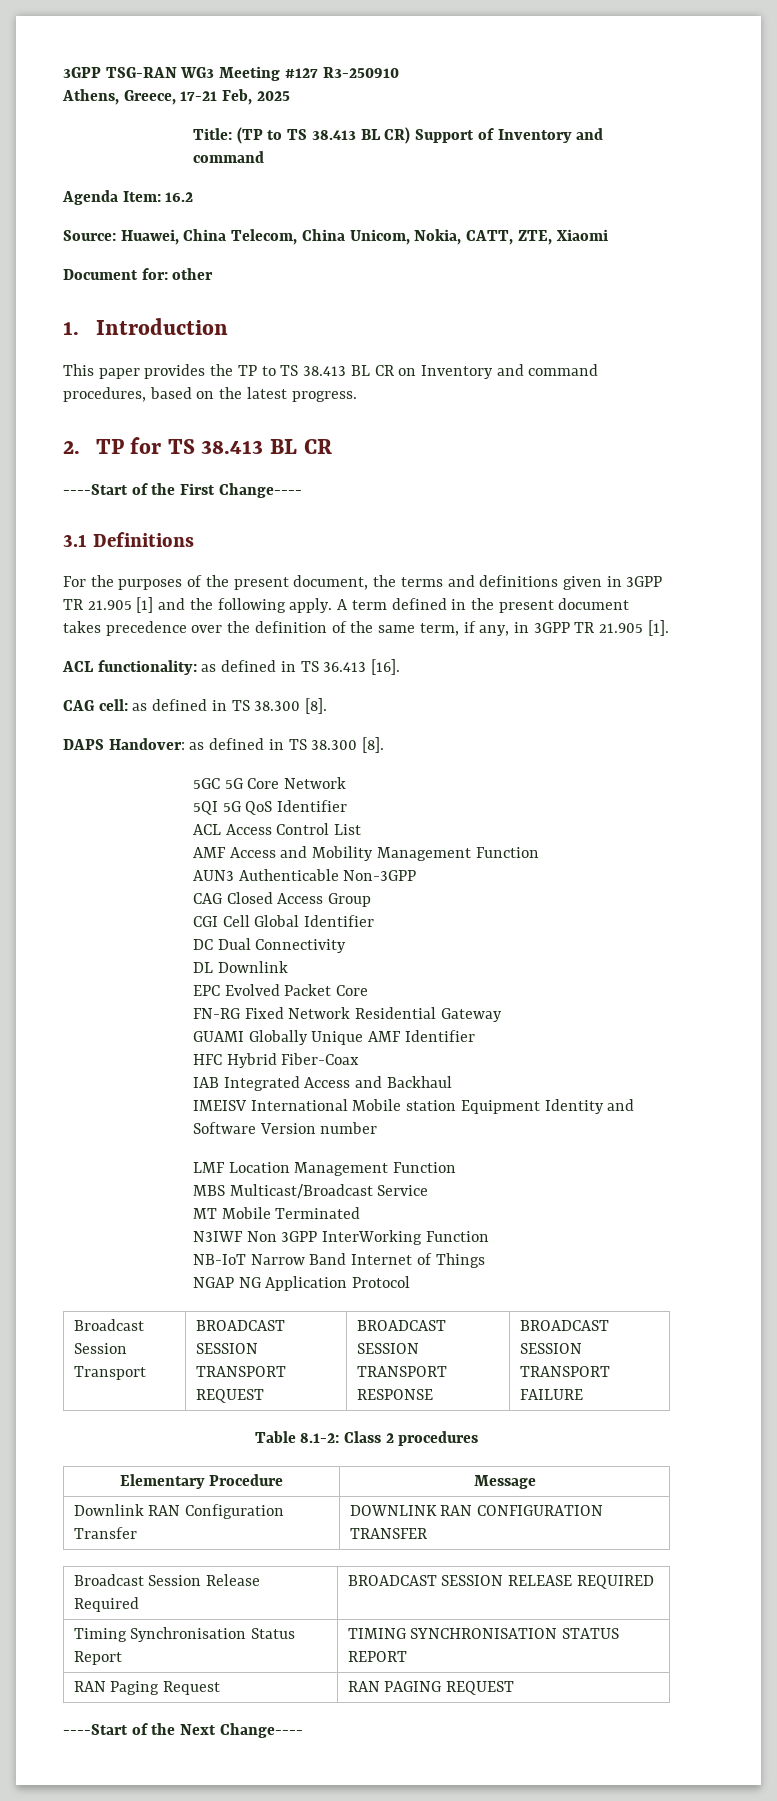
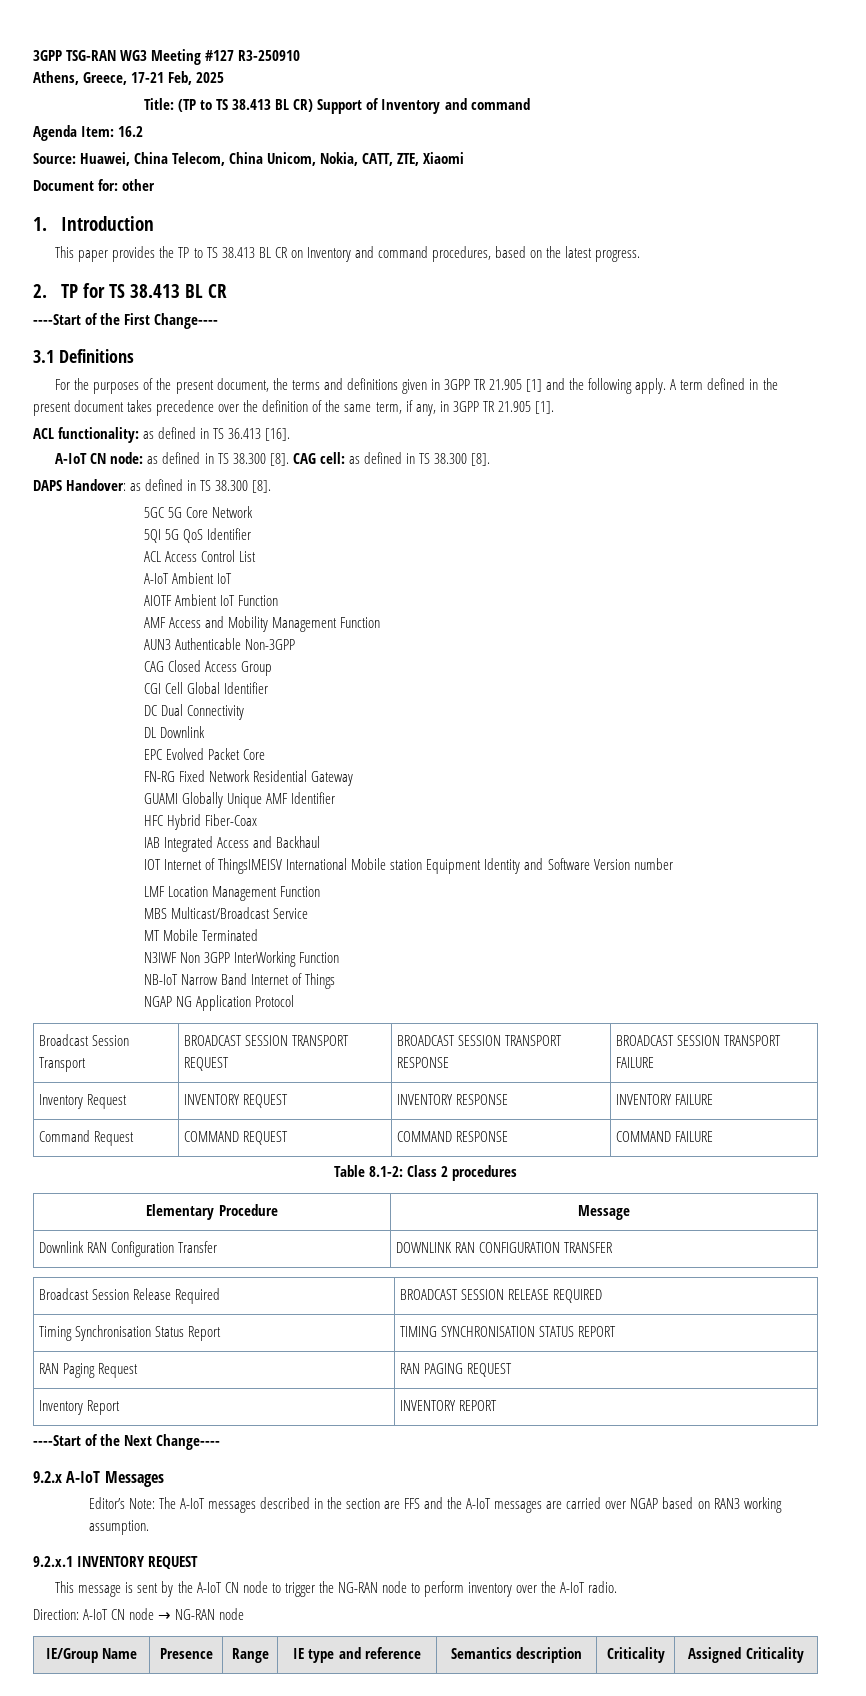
(401, 667) none -> [55,452,289,466] A-IoT CN node: as defined in TS 38.300 [8].
(362, 829) none -> [144,572,233,584] [144,594,279,606] // A-IoT Ambient IoT // AIOTF Ambient IoT Function
[192,1100,247,1111] IMEISV -> [144,858,283,874] IOT Internet of ThingsIMEISV
(583, 1394) none -> [39,1094,128,1109] [184,1094,289,1108] [397,1094,509,1105] [616,1094,714,1105] [39,1130,135,1146] [184,1131,289,1145] [397,1131,509,1142] [616,1131,714,1142] // Inventory Request | INVENTORY REQUEST | INVENTORY RESPONSE | INVENTORY FAILURE // Command Request | COMMAND REQUEST | COMMAND RESPONSE | COMMAND FAILURE
(515, 1688) none -> [39,1400,121,1415] [400,1400,498,1411] // Inventory Report | INVENTORY REPORT
(303, 1730) none -> [33,1471,164,1487] [88,1497,782,1513] [88,1520,149,1535] [33,1556,199,1569] [55,1581,618,1597] [33,1608,245,1620] [45,1648,138,1663] [159,1648,213,1659] [231,1648,269,1663] [293,1647,421,1663] [450,1647,583,1663] [606,1647,665,1663] [688,1647,804,1663] // 9.2.x A-IoT Messages // Editor’s Note: The A-IoT messages described in the section are FFS and the A-IoT messages are carried over NGAP based on RAN3 working assumption. // 9.2.x.1 INVENTORY REQUEST // This message is sent by the A-IoT CN node to trigger the NG-RAN node to perform inventory over the A-IoT radio. // Direction: A-IoT CN node → NG-RAN node // IE/Group Name | Presence | Range | IE type and reference | Semantics description | Criticality | Assigned Criticality

